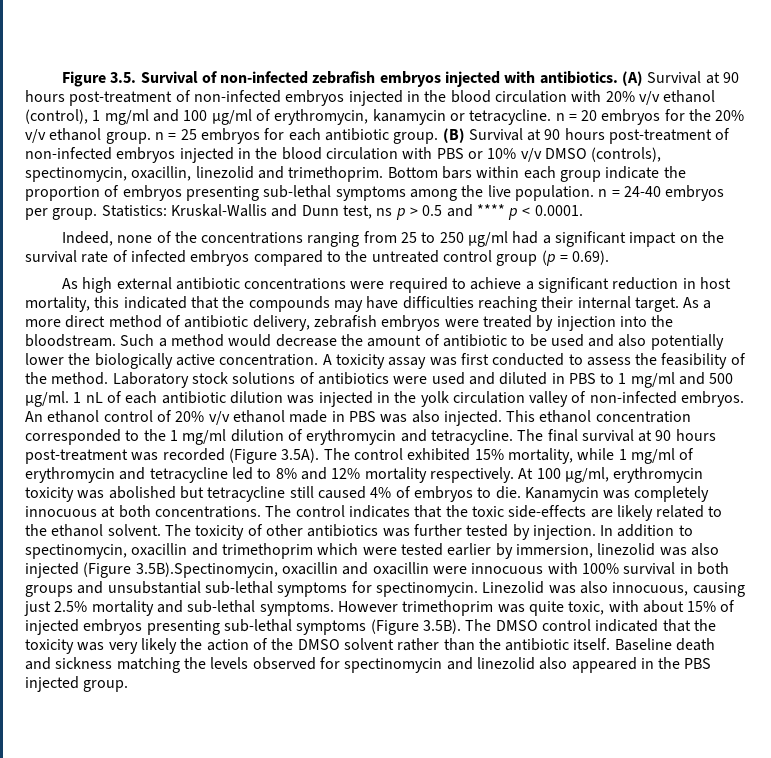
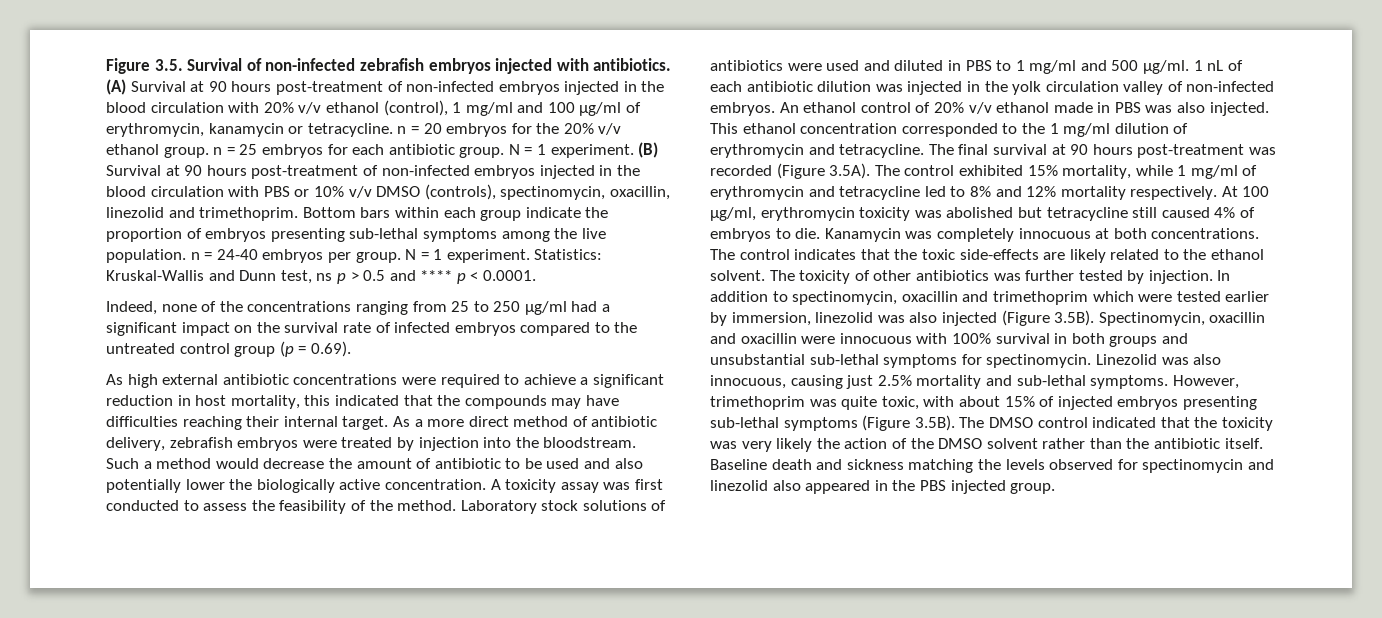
(439, 138) none -> [508,144,634,158] N = 1 experiment.
(98, 214) none -> [405,249,530,263] N = 1 experiment.
[135,562,278,578] 3.5B).Spectinomycin, -> [1054,310,1205,326] 3.5B). Spectinomycin,
[337,601,398,612] However -> [1172,375,1239,389] However,

